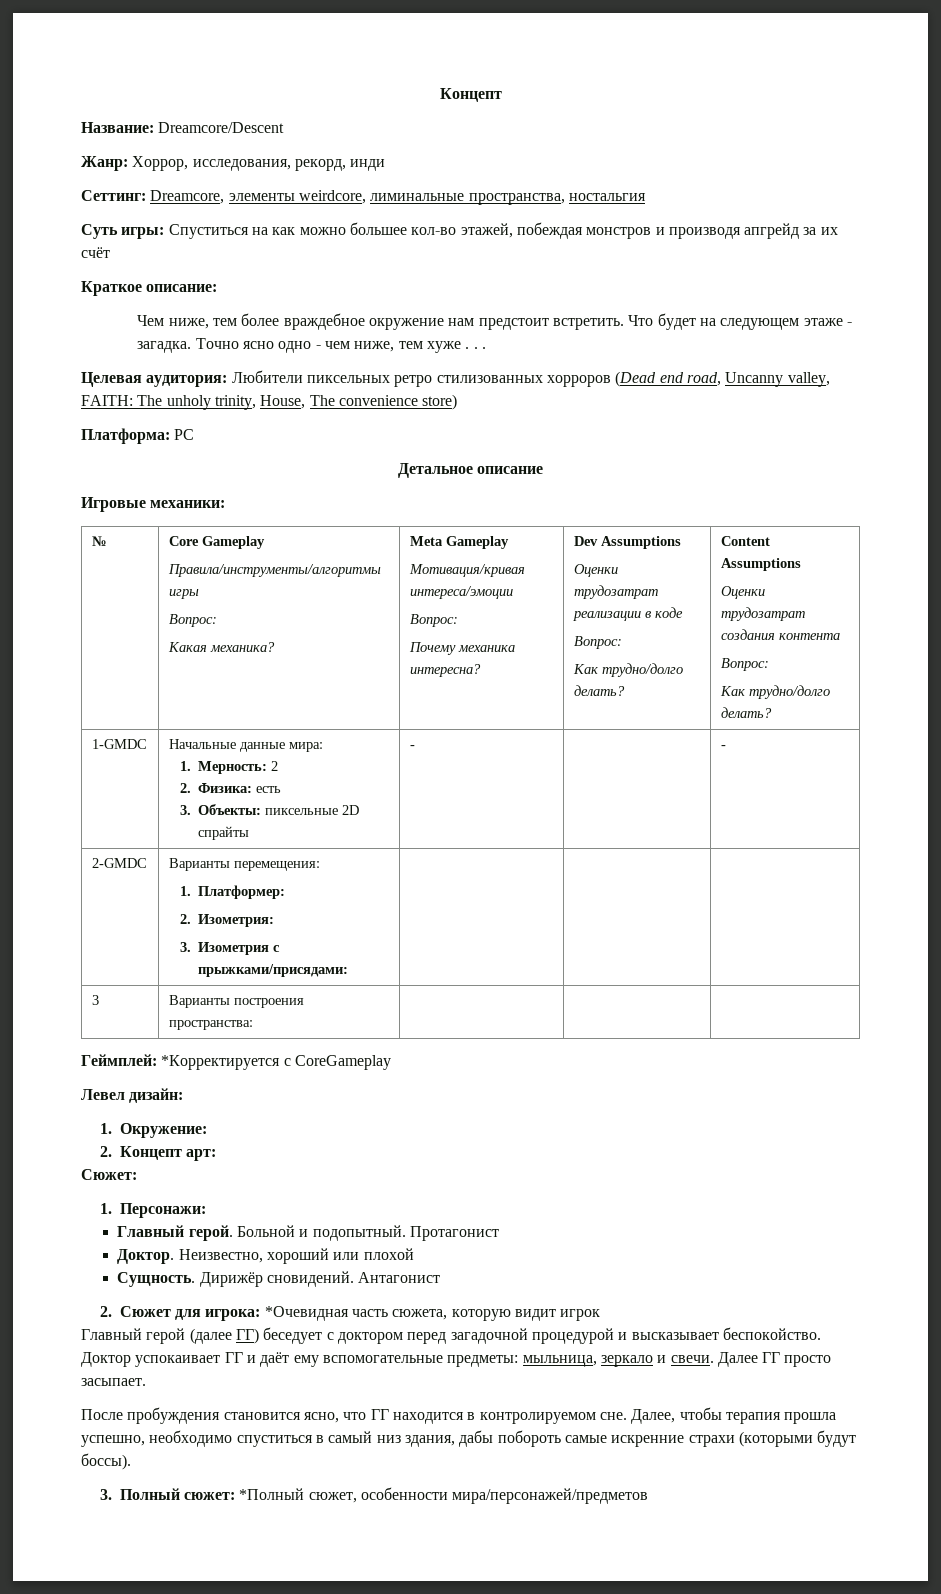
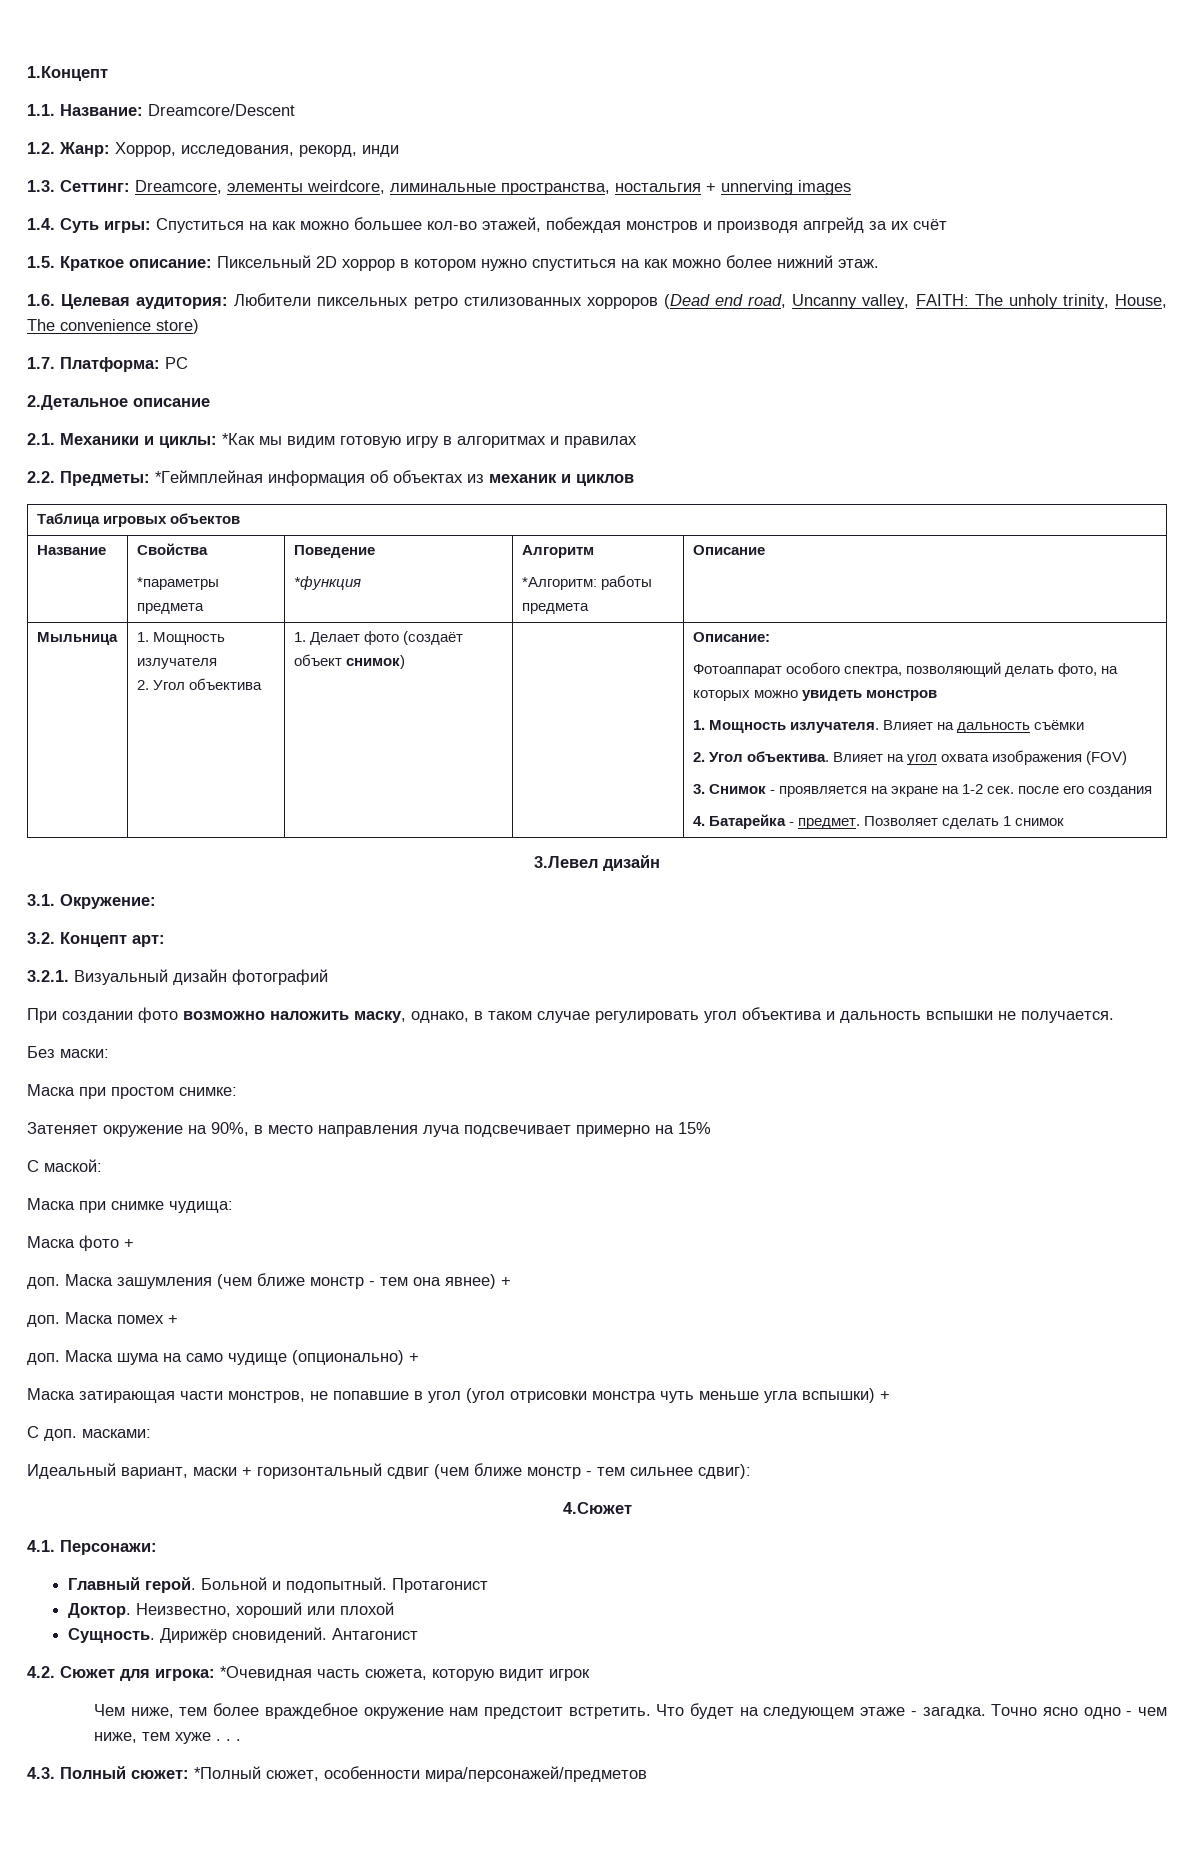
[439,88,502,102] Концепт // -> [27,66,108,81] [27,104,55,116] 1.Концепт // 1.1.
(285, 127) none -> [27,142,55,154] 1.2.
(386, 165) none -> [27,180,55,192] 1.3.
(646, 197) // -> [706,180,851,195] [27,218,55,230] + unnerving images // 1.4.
(110, 252) none -> [27,256,55,268] 1.5.
(218, 288) none -> [217,255,879,271] [27,293,1167,309] [27,319,199,334] [27,357,188,372] [27,395,210,410] [27,433,637,448] [27,470,634,486] [36,513,240,527] [36,545,106,555] [136,543,208,555] [136,577,219,590] [136,603,204,614] [293,545,375,558] [293,576,361,590] [521,545,594,558] [521,575,652,590] [521,603,589,614] [692,545,765,555] [36,632,118,645] [136,632,225,645] [136,658,217,669] [136,678,262,690] [293,631,463,645] [293,654,405,669] [692,632,770,642] [692,662,1118,677] [692,690,937,701] [692,720,1084,733] [692,750,1127,765] [692,784,1153,797] [692,814,1064,829] [534,855,660,871] [27,894,156,909] [27,932,165,947] [27,969,328,985] [27,1007,1114,1023] [27,1046,109,1058] [27,1084,237,1099] [27,1122,711,1137] [27,1159,102,1172] [27,1198,233,1213] [27,1235,134,1251] [27,1273,511,1289] [27,1312,178,1327] [27,1350,419,1365] [27,1388,890,1403] [27,1426,151,1441] [27,1463,751,1479] [562,1502,632,1514] [27,1540,157,1555] [67,1577,488,1593] [67,1602,394,1618] [67,1627,418,1643] [27,1666,590,1681] Пиксельный 2D хоррор в котором нужно спуститься на как можно более нижний этаж. // 1.6. Целевая аудитория: Любители пиксельных ретро стилизованных хорроров (Dead end road, Uncanny valley, FAITH: The unholy trinity, House, The convenience store) // 1.7. Платформа: PC // 2.Детальное описание // 2.1. Механики и циклы: *Как мы видим готовую игру в алгоритмах и правилах // 2.2. Предметы: *Геймплейная информация об объектах из механик и циклов // Таблица игровых объектов // Название | Свойства // *параметры предмета | Поведение // *функция | Алгоритм // *Алгоритм: работы предмета | Описание // Мыльница | 1. Мощность излучателя // 2. Угол объектива | 1. Делает фото (создаёт объект снимок) | | Описание: // Фотоаппарат особого спектра, позволяющий делать фото, на которых можно увидеть монстров // 1. Мощность излучателя. Влияет на дальность съёмки // 2. Угол объектива. Влияет на угол охвата изображения (FOV) // 3. Снимок - проявляется на экране на 1-2 сек. после его создания // 4. Батарейка - предмет. Позволяет сделать 1 снимок // 3.Левел дизайн // 3.1. Окружение: // 3.2. Концепт арт: // 3.2.1. Визуальный дизайн фотографий // При создании фото возможно наложить маску, однако, в таком случае регулировать угол объектива и дальность вспышки не получается. // Без маски: // Маска при простом снимке: // Затеняет окружение на 90%, в место направления луча подсвечивает примерно на 15% // С маской: // Маска при снимке чудища: // Маска фото + // доп. Маска зашумления (чем ближе монстр - тем она явнее) + // доп. Маска помех + // доп. Маска шума на само чудище (опционально) + // Маска затирающая части монстров, не попавшие в угол (угол отрисовки монстра чуть меньше угла вспышки) + // С доп. масками: // Идеальный вариант, маски + горизонтальный сдвиг (чем ближе монстр - тем сильнее сдвиг): // 4.Сюжет // 4.1. Персонажи: // Главный герой. Больной и подопытный. Протагонист // Доктор. Неизвестно, хороший или плохой // Сущность. Дирижёр сновидений. Антагонист // 4.2. Сюжет для игрока: *Очевидная часть сюжета, которую видит игрок
[81,370,830,387] [81,394,458,410] [81,428,195,444] [397,463,544,478] [81,497,226,512] [91,536,107,546] [168,536,265,549] [167,564,381,577] [168,589,199,599] [168,614,217,627] [167,642,275,652] [409,536,509,549] [408,564,525,577] [409,586,513,599] [409,614,458,627] [408,642,515,655] [409,664,481,677] [573,536,681,549] [573,564,618,577] [573,585,658,599] [572,607,683,621] [573,636,622,649] [572,663,683,677] [573,685,625,696] [720,536,770,546] [720,558,801,571] [720,586,765,599] [720,607,805,621] [720,629,840,640] [720,658,769,671] [719,685,830,699] [720,707,772,718] [91,739,147,749] [168,739,323,752] [180,761,279,774] [180,783,282,793] [180,804,360,815] [198,826,250,840] [409,745,415,749] [720,745,726,749] [91,858,147,868] [168,858,320,871] [180,885,286,899] [180,914,275,927] [180,942,281,955] [198,964,349,977] [91,995,99,1005] [168,995,304,1008] [168,1020,253,1030] [81,1054,391,1070] [81,1088,184,1103] [99,1123,207,1138] [99,1146,217,1161] [81,1169,137,1180] [99,1203,206,1218] [117,1225,499,1241] [117,1248,414,1264] [117,1271,441,1287] [99,1306,601,1321] [81,1327,821,1344] [81,1352,832,1367] [81,1378,146,1386] [81,1407,837,1424] [81,1430,857,1447] [81,1453,131,1470] [99,1489,112,1500] Целевая аудитория: Любители пиксельных ретро стилизованных хорроров (Dead end road, Uncanny valley, FAITH: The unholy trinity, House, The convenience store) // Платформа: PC // Детальное описание // Игровые механики: // № | Core Gameplay // Правила/инструменты/алгоритмы игры // Вопрос: // Какая механика? | Meta Gameplay // Мотивация/кривая интереса/эмоции // Вопрос: // Почему механика интересна? | Dev Assumptions // Оценки трудозатрат реализации в коде // Вопрос: // Как трудно/долго делать? | Content Assumptions // Оценки трудозатрат создания контента // Вопрос: // Как трудно/долго делать? // 1-GMDC | Начальные данные мира: // 1. Мерность: 2 // 2. Физика: есть // 3. Объекты: пиксельные 2D спрайты | - | | - // 2-GMDC | Варианты перемещения: // 1. Платформер: // 2. Изометрия: // 3. Изометрия с прыжками/присядами: | | | // 3 | Варианты построения пространства: | | | // Геймплей: *Корректируется с CoreGameplay // Левел дизайн: // 1. Окружение: // 2. Концепт арт: // Сюжет: // 1. Персонажи: // Главный герой. Больной и подопытный. Протагонист // Доктор. Неизвестно, хороший или плохой // Сущность. Дирижёр сновидений. Антагонист // 2. Сюжет для игрока: *Очевидная часть сюжета, которую видит игрок // Главный герой (далее ГГ) беседует с доктором перед загадочной процедурой и высказывает беспокойство. Доктор успокаивает ГГ и даёт ему вспомогательные предметы: мыльница, зеркало и свечи. Далее ГГ просто засыпает. // После пробуждения становится ясно, что ГГ находится в контролируемом сне. Далее, чтобы терапия прошла успешно, необходимо спуститься в самый низ здания, дабы побороть самые искренние страхи (которыми будут боссы). // 3. -> [27,1767,55,1779] 4.3.

